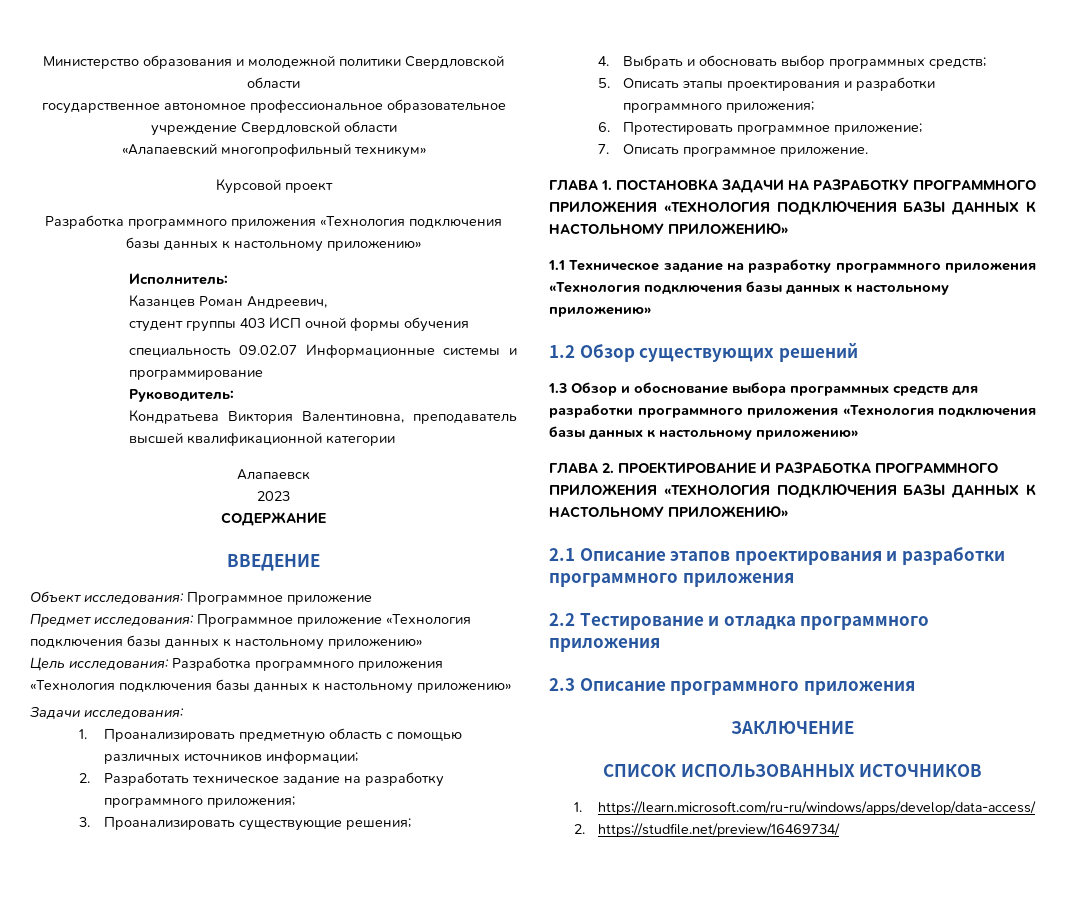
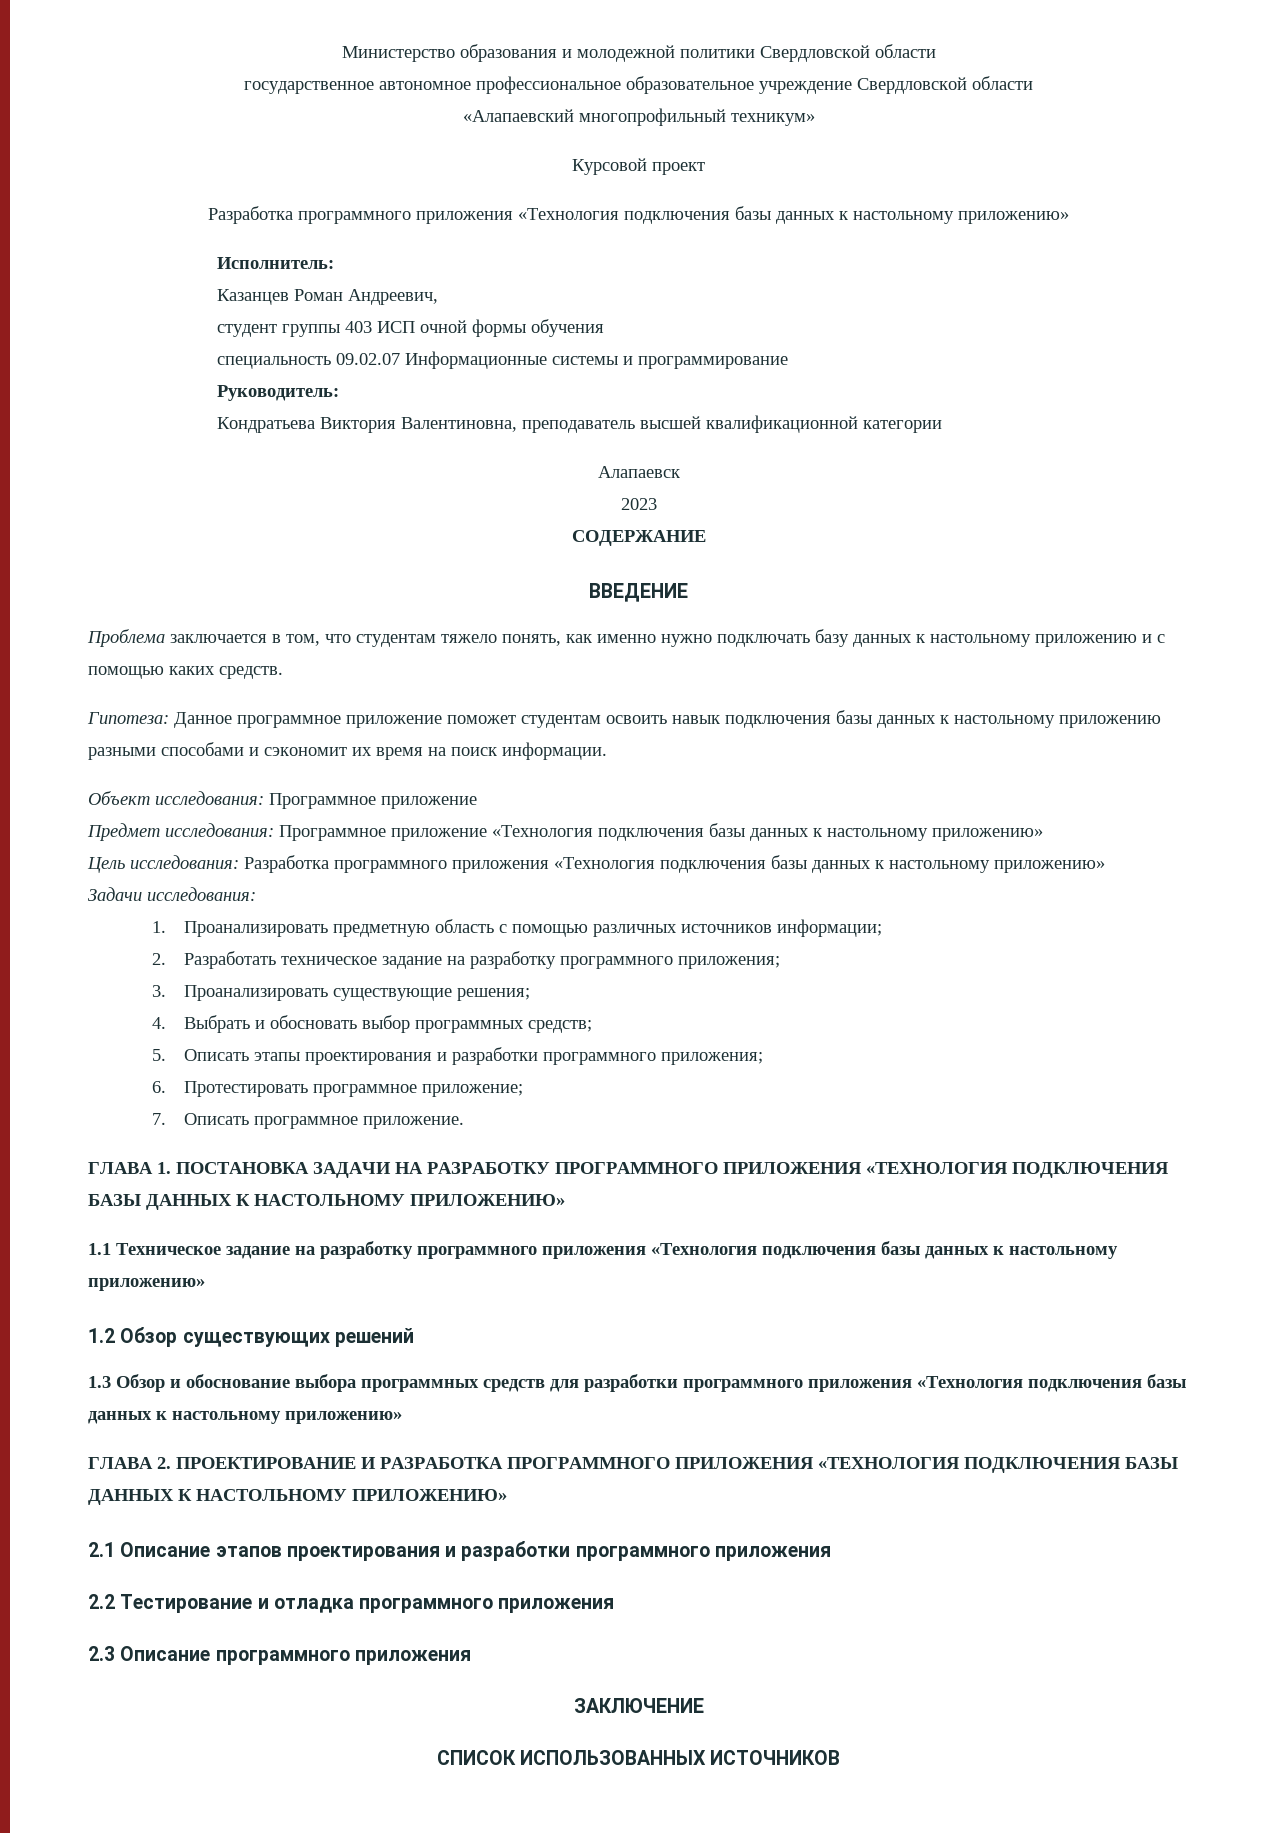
(320, 562) none -> [87,629,1165,647] [88,666,283,679] [87,710,1161,728] [88,742,607,760] // Проблема заключается в том, что студентам тяжело понять, как именно нужно подключать базу данных к настольному приложению и с помощью каких средств. // Гипотеза: Данное программное приложение поможет студентам освоить навык подключения базы данных к настольному приложению разными способами и сэкономит их время на поиск информации.
[573,801,1037,815] [573,823,841,837] // 1. https://learn.microsoft.com/ru-ru/windows/apps/develop/data-access/ // 2. https://studfile.net/preview/16469734/ -> (841, 1757) none

